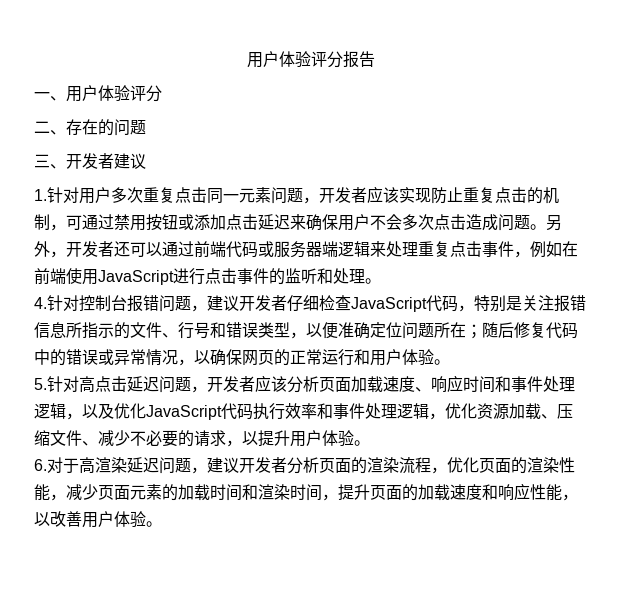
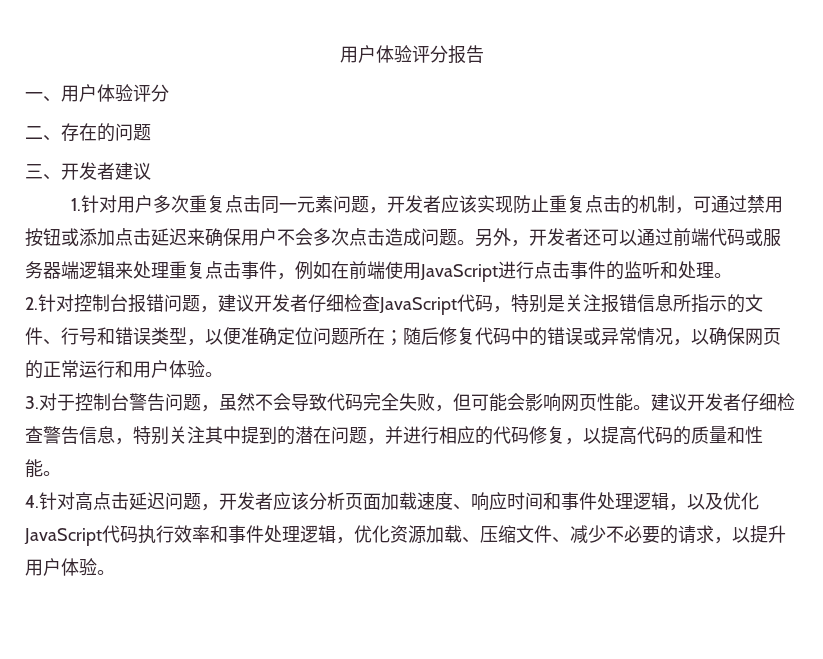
[34,297,47,309] 4. -> [25,297,38,310] 2.
[34,378,47,390] 5. -> [25,393,795,412] [25,426,763,445] [25,459,61,478] [25,495,39,508] 3.对于控制台警告问题，虽然不会导致代码完全失败，但可能会影响网页性能。建议开发者仔细检查警告信息，特别关注其中提到的潜在问题，并进行相应的代码修复，以提高代码的质量和性能。 // 4.
[34,457,575,474] [34,483,578,501] [34,511,162,528] // 6.对于高渲染延迟问题，建议开发者分析页面的渲染流程，优化页面的渲染性能，减少页面元素的加载时间和渲染时间，提升页面的加载速度和响应性能，以改善用户体验。 -> (115, 572) none

